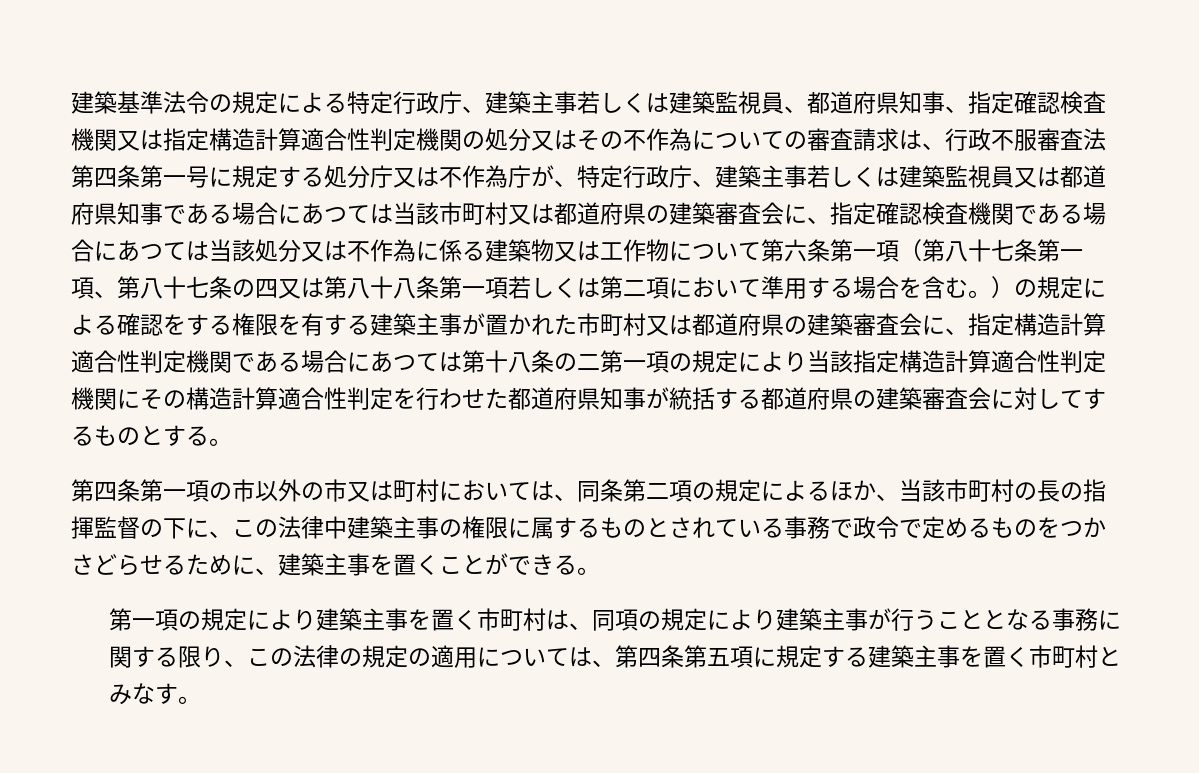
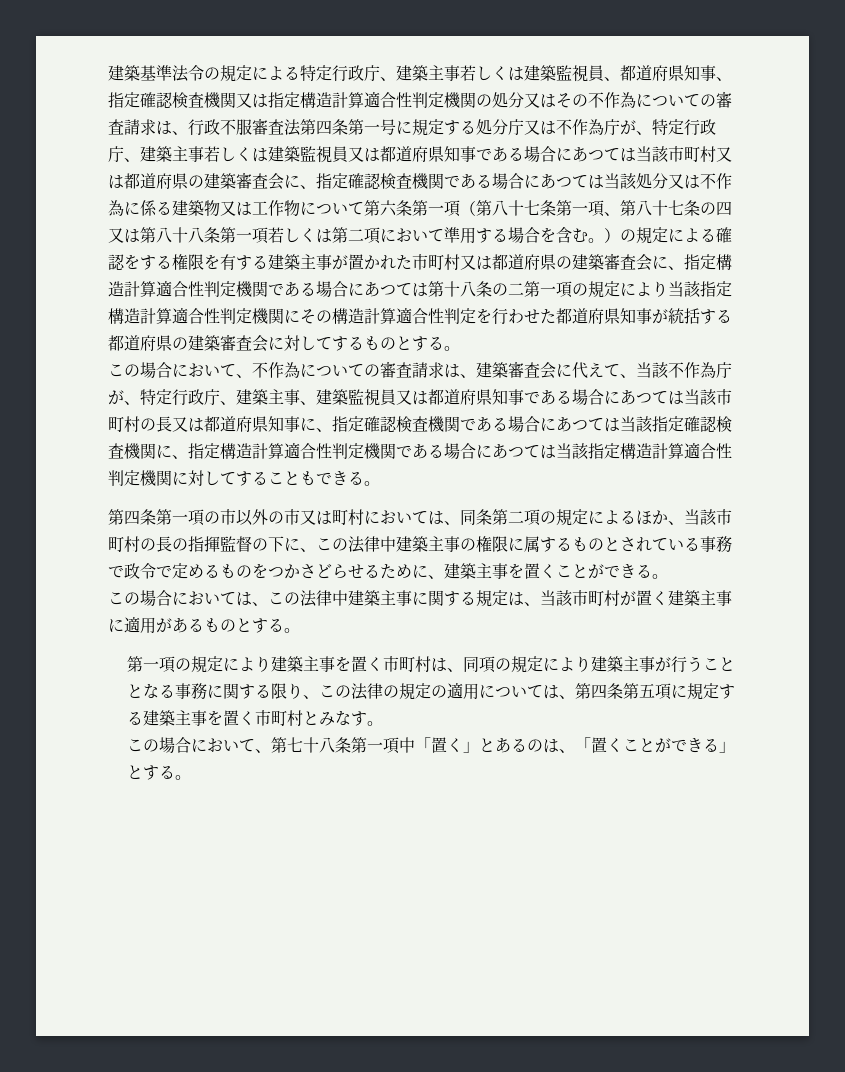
(232, 442) none -> [108,361,732,379] [108,389,732,406] [108,416,732,433] [108,442,732,460] [108,470,380,487] // この場合において、不作為についての審査請求は、建築審査会に代えて、当該不作為庁が、特定行政庁、建築主事、建築監視員又は都道府県知事である場合にあつては当該市町村の長又は都道府県知事に、指定確認検査機関である場合にあつては当該指定確認検査機関に、指定構造計算適合性判定機関である場合にあつては当該指定構造計算適合性判定機関に対してすることもできる。
(600, 571) none -> [108,590,732,607] [108,616,300,634] // この場合においては、この法律中建築主事に関する規定は、当該市町村が置く建築主事に適用があるものとする。
(201, 700) none -> [127,737,736,754] [127,765,192,780] // この場合において、第七十八条第一項中「置く」とあるのは、「置くことができる」とする。

